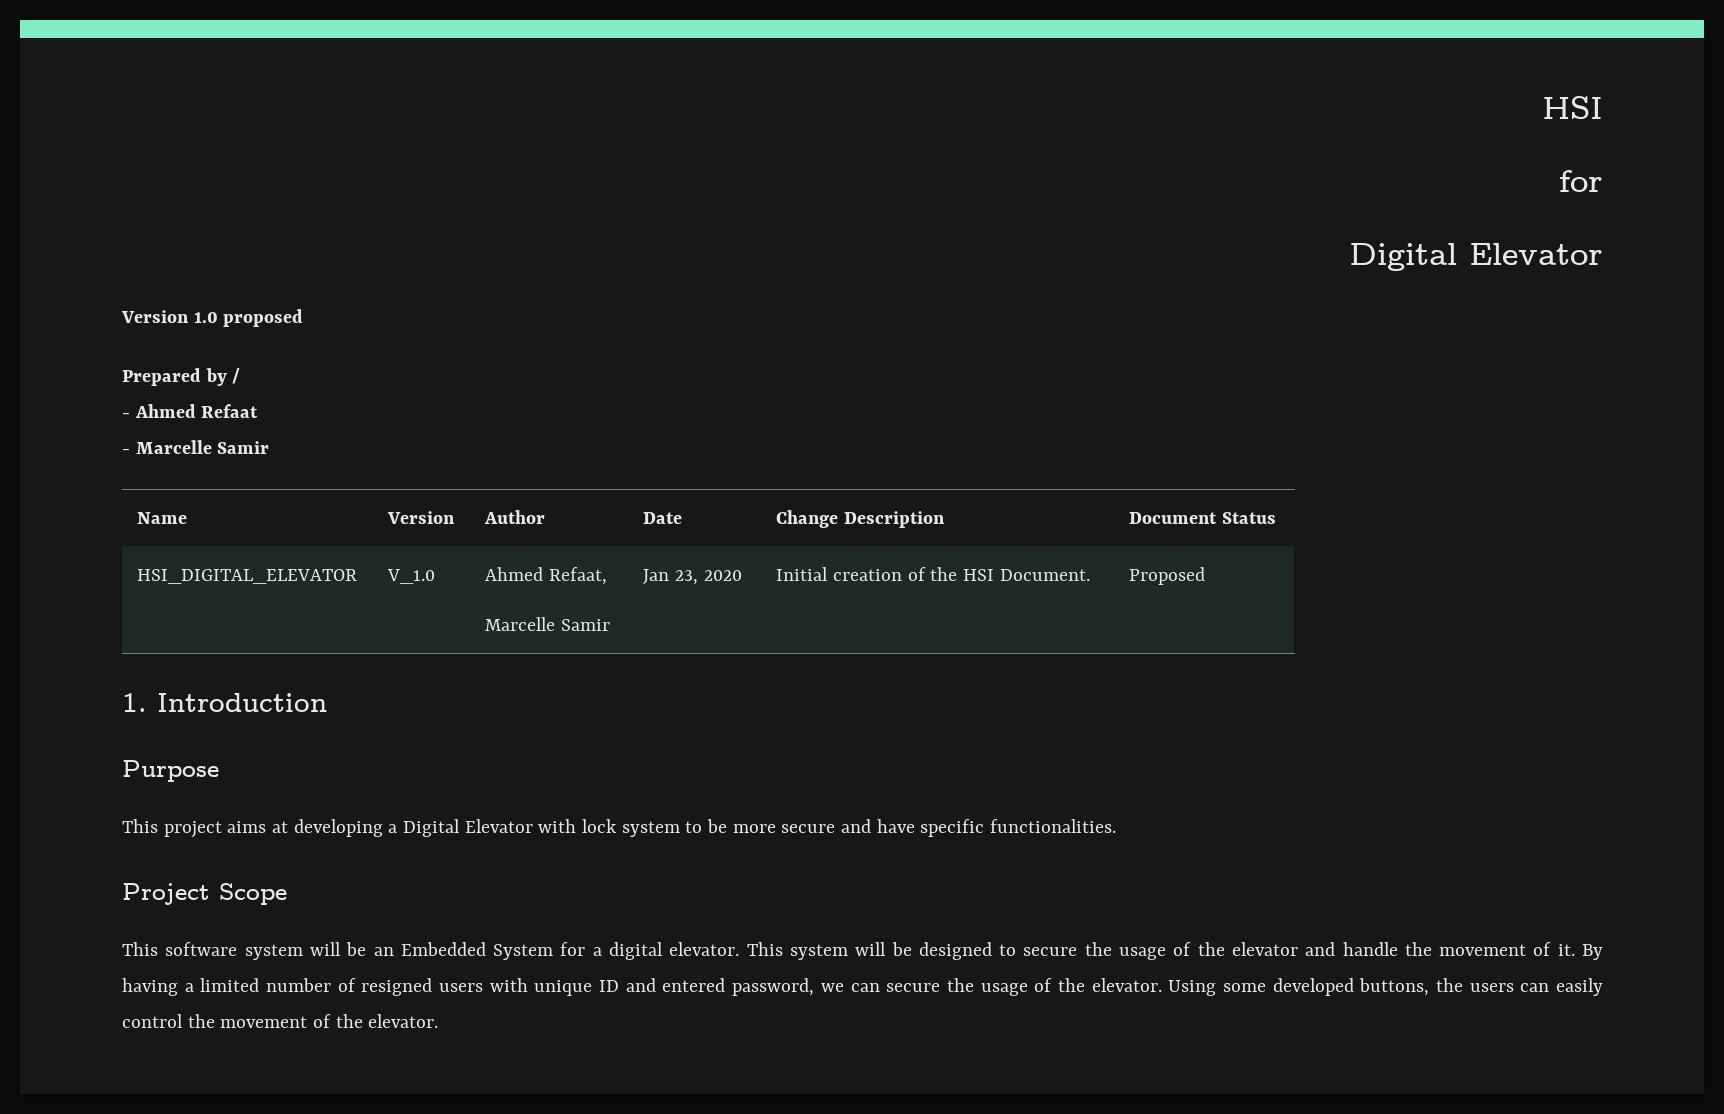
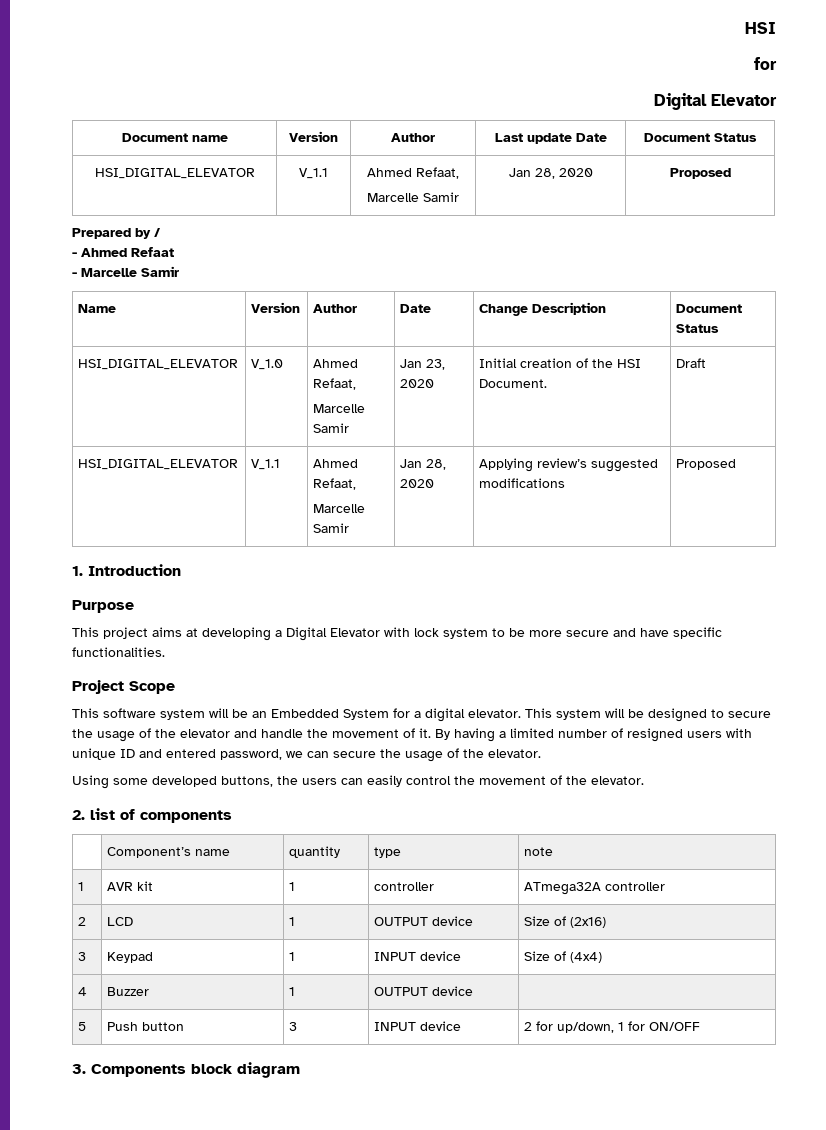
[121,309,304,327] // Version 1.0 proposed -> [121,133,228,142] [289,131,338,142] [391,133,435,142] [494,133,607,144] [644,133,757,142] [94,168,255,179] [299,168,328,179] [367,167,459,179] [367,192,459,202] [508,168,593,179] [669,168,731,179] // Document name | Version | Author | Last update Date | Document Status // HSI_DIGITAL_ELEVATOR | V_1.1 | Ahmed Refaat, // Marcelle Samir | Jan 28, 2020 | Proposed
(1090, 575) none -> [676,358,707,368] [78,459,239,470] [251,459,281,470] [313,459,359,468] [313,478,357,490] [313,504,366,513] [313,523,350,533] [400,459,447,470] [400,479,435,488] [479,458,659,472] [479,478,566,488] | Draft // HSI_DIGITAL_ELEVATOR | V_1.1 | Ahmed Refaat, // Marcelle Samir | Jan 28, 2020 | Applying review’s suggested modifications
(1162, 985) none -> (541, 753) //
(439, 1021) none -> [72,808,232,823] [107,847,231,858] [289,846,341,858] [374,847,402,858] [524,847,554,856] [78,882,85,891] [107,881,154,891] [289,882,296,891] [374,882,435,891] [524,882,666,895] [78,917,87,926] [107,917,134,926] [289,917,296,926] [374,916,474,926] [524,916,607,928] [78,952,87,961] [107,952,154,963] [289,952,296,961] [374,951,462,961] [524,951,603,963] [78,987,88,996] [107,987,150,996] [289,987,296,996] [374,986,474,996] [78,1022,87,1031] [107,1022,185,1031] [289,1022,298,1031] [374,1021,462,1031] [524,1021,701,1033] [72,1062,300,1078] // 2. list of components // | Component’s name | quantity | type | note // 1 | AVR kit | 1 | controller | ATmega32A controller // 2 | LCD | 1 | OUTPUT device | Size of (2x16) // 3 | Keypad | 1 | INPUT device | Size of (4x4) // 4 | Buzzer | 1 | OUTPUT device | // 5 | Push button | 3 | INPUT device | 2 for up/down, 1 for ON/OFF // 3. Components block diagram

